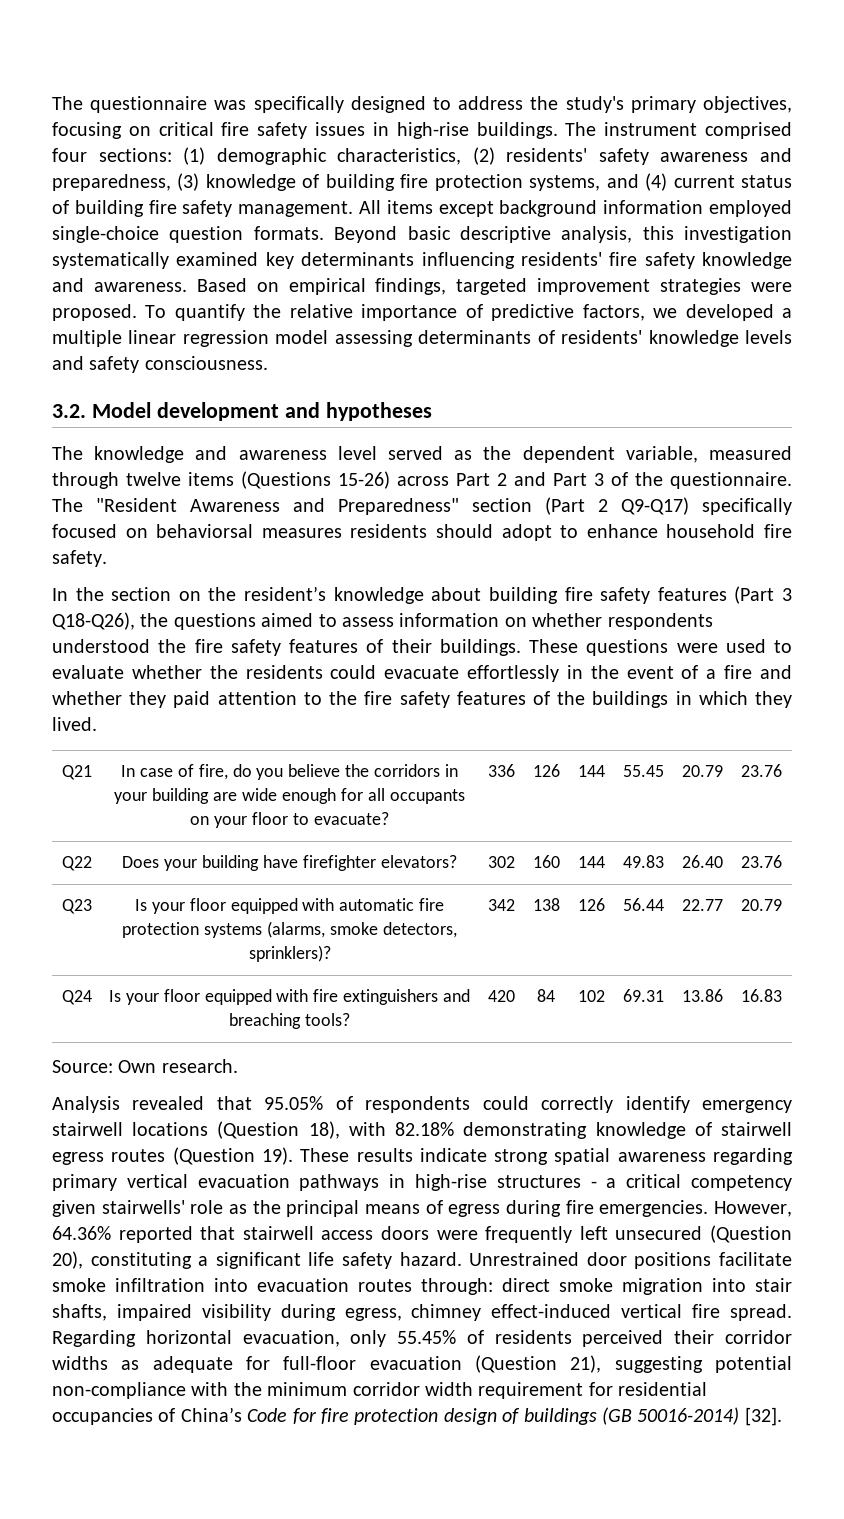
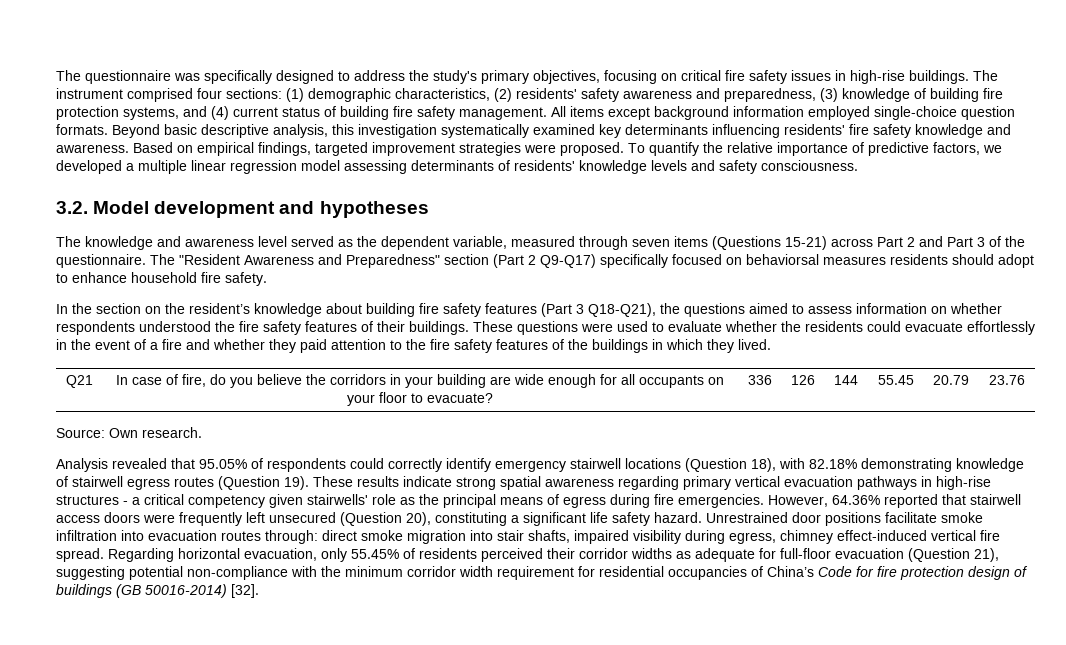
[126,472,181,486] twelve -> [632,239,670,247] seven
[338,471,390,489] 15-26) -> [785,236,827,250] 15-21)
[52,612,135,630] Q18-Q26), -> [588,303,656,317] Q18-Q21),
[61,856,92,871] [122,855,457,871] [487,856,515,868] [532,855,560,868] [577,856,605,868] [622,855,664,868] [681,855,723,868] [741,855,782,868] [61,899,92,914] [134,898,445,914] [122,921,457,938] [248,945,331,962] [487,899,515,911] [532,898,560,911] [577,898,605,911] [622,898,664,911] [681,899,723,911] [741,899,782,911] [61,990,92,1005] [108,989,471,1005] [229,1013,350,1029] [487,990,515,1002] [537,989,555,1002] [577,990,605,1002] [622,989,664,1002] [681,989,723,1002] [741,989,782,1002] // Q22 | Does your building have firefighter elevators? | 302 | 160 | 144 | 49.83 | 26.40 | 23.76 // Q23 | Is your floor equipped with automatic fire protection systems (alarms, smoke detectors, sprinklers)? | 342 | 138 | 126 | 56.44 | 22.77 | 20.79 // Q24 | Is your floor equipped with fire extinguishers and breaching tools? | 420 | 84 | 102 | 69.31 | 13.86 | 16.83 -> (1025, 380) none

